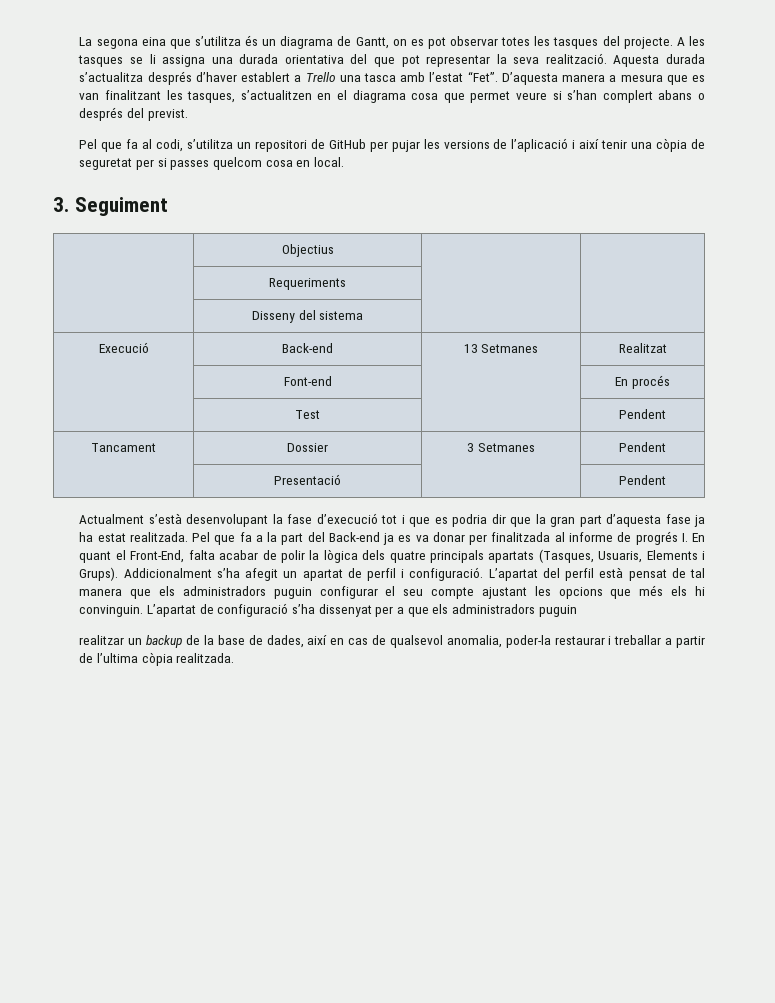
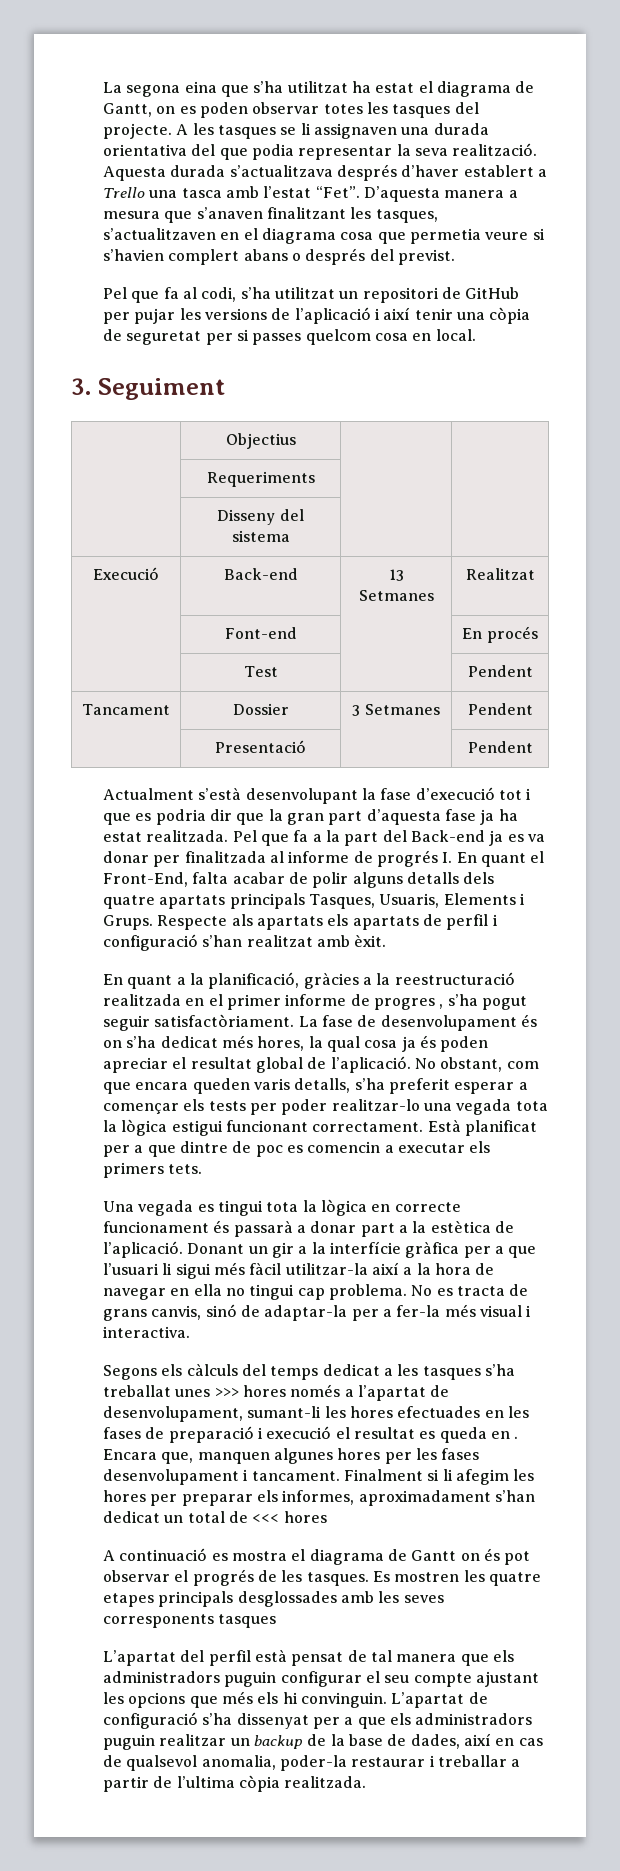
[194,35,277,46] s’utilitza és un -> [253,81,433,93] s’ha utilitzat ha estat el
[427,37,446,49] pot -> [199,102,248,118] poden
[162,55,206,67] assigna -> [313,123,397,139] assignaven
[401,55,420,67] pot -> [251,144,294,160] podia
[79,72,144,82] s’actualitza -> [229,165,333,177] s’actualitzava
[692,75,705,82] [79,93,100,100] es van -> [196,207,263,219] s’anaven
[240,90,312,100] s’actualitzen -> [102,228,216,240] s’actualitzaven
[470,91,511,103] permet -> [409,228,481,244] permetia
[567,90,598,100] s’han -> [102,249,164,261] s’havien
[187,139,234,149] s’utilitza -> [240,287,335,299] s’ha utilitzat
[309,549,706,563] [79,567,484,581] la lògica dels quatre principals apartats (Tasques, Usuaris, Elements i Grups). Addicionalment s’ha afegit un apartat de perfil i configuració. -> [352,872,495,888] [102,893,525,909] [102,914,498,930] [102,934,387,951] [102,972,515,989] [102,994,527,1010] [102,1014,537,1031] [102,1035,489,1052] [102,1056,539,1073] [102,1078,528,1094] [102,1099,548,1115] [102,1119,537,1136] [102,1141,491,1157] [102,1162,203,1178] [102,1199,461,1216] [102,1220,514,1237] [102,1241,537,1258] [102,1262,495,1279] [102,1284,529,1300] [102,1304,532,1321] [102,1326,190,1338] [102,1363,515,1380] [102,1384,450,1401] [102,1406,529,1422] [102,1426,519,1443] [102,1448,480,1464] [102,1469,535,1485] [102,1490,535,1506] [102,1511,327,1523] [102,1548,531,1565] [102,1569,541,1586] [102,1591,444,1607] [102,1614,277,1628] alguns detalls dels quatre apartats principals Tasques, Usuaris, Elements i Grups. Respecte als apartats els apartats de perfil i configuració s’han realitzat amb èxit. // En quant a la planificació, gràcies a la reestructuració realitzada en el primer informe de progres , s’ha pogut seguir satisfactòriament. La fase de desenvolupament és on s’ha dedicat més hores, la qual cosa ja és poden apreciar el resultat global de l’aplicació. No obstant, com que encara queden varis detalls, s’ha preferit esperar a començar els tests per poder realitzar-lo una vegada tota la lògica estigui funcionant correctament. Està planificat per a que dintre de poc es comencin a executar els primers tets. // Una vegada es tingui tota la lògica en correcte funcionament és passarà a donar part a la estètica de l’aplicació. Donant un gir a la interfície gràfica per a que l’usuari li sigui més fàcil utilitzar-la així a la hora de navegar en ella no tingui cap problema. No es tracta de grans canvis, sinó de adaptar-la per a fer-la més visual i interactiva. // Segons els càlculs del temps dedicat a les tasques s’ha treballat unes >>> hores només a l’apartat de desenvolupament, sumant-li les hores efectuades en les fases de preparació i execució el resultat es queda en . Encara que, manquen algunes hores per les fases desenvolupament i tancament. Finalment si li afegim les hores per preparar els informes, aproximadament s’han dedicat un total de <<< hores // A continuació es mostra el diagrama de Gantt on és pot observar el progrés de les tasques. Es mostren les quatre etapes principals desglossades amb les seves corresponents tasques //
(577, 611) // -> (155, 1742) none

